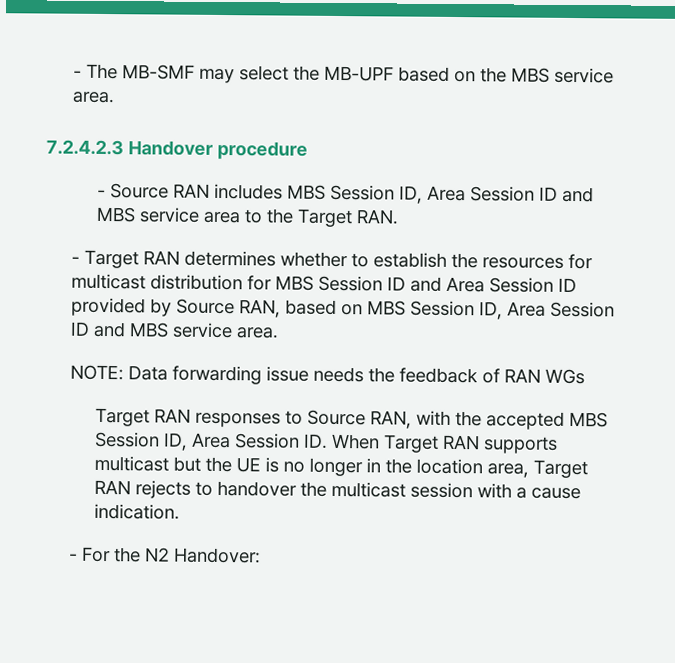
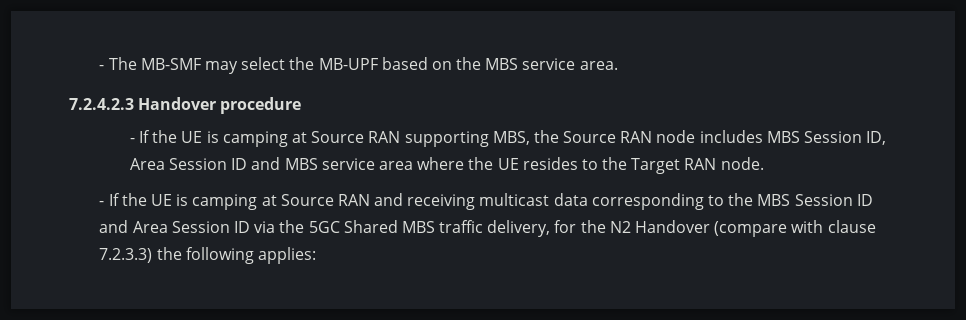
[110,183,211,199] Source RAN -> [139,130,696,147] If the UE is camping at Source RAN supporting MBS, the Source RAN node
(242, 217) none -> [417,157,578,170] where the UE resides
[356,209,400,225] [70,249,593,270] [70,273,272,291] RAN. // - Target RAN determines whether to establish the resources for multicast distribution for -> [684,157,764,170] [99,193,754,210] RAN node. // - If the UE is camping at Source RAN and receiving multicast data corresponding to the
[70,297,615,320] [69,321,279,339] [69,364,585,385] [95,407,609,430] [95,431,559,454] [94,455,589,479] [94,479,582,500] [94,503,181,520] [68,546,261,564] provided by Source RAN, based on MBS Session ID, Area Session ID and MBS service area. // NOTE: Data forwarding issue needs the feedback of RAN WGs // Target RAN responses to Source RAN, with the accepted MBS Session ID, Area Session ID. When Target RAN supports multicast but the UE is no longer in the location area, Target RAN rejects to handover the multicast session with a cause indication. // - For the N2 Handover: -> [254,220,876,237] [99,247,316,264] via the 5GC Shared MBS traffic delivery, for the N2 Handover (compare with clause 7.2.3.3) the following applies:

